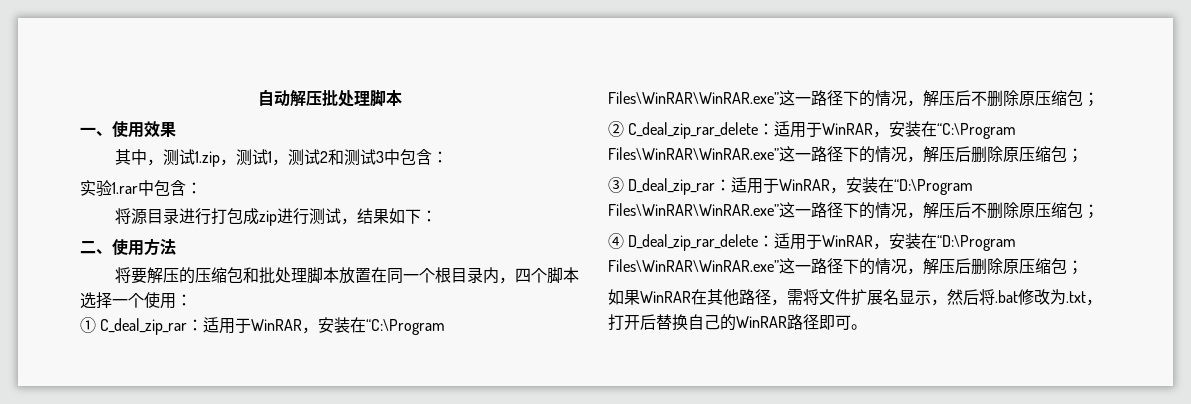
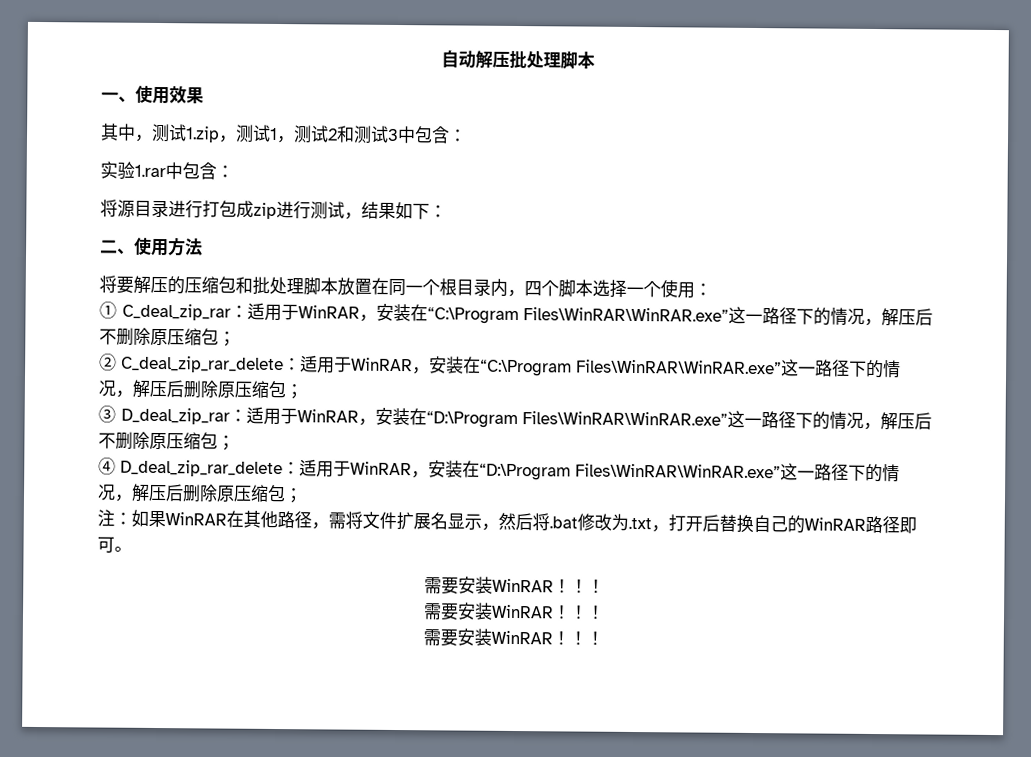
(1083, 267) none -> [97,509,132,527] 注：
(867, 327) none -> [423,576,605,595] [422,602,605,621] [422,628,604,647] // 需要安装WinRAR！！！ // 需要安装WinRAR！！！ // 需要安装WinRAR！！！

